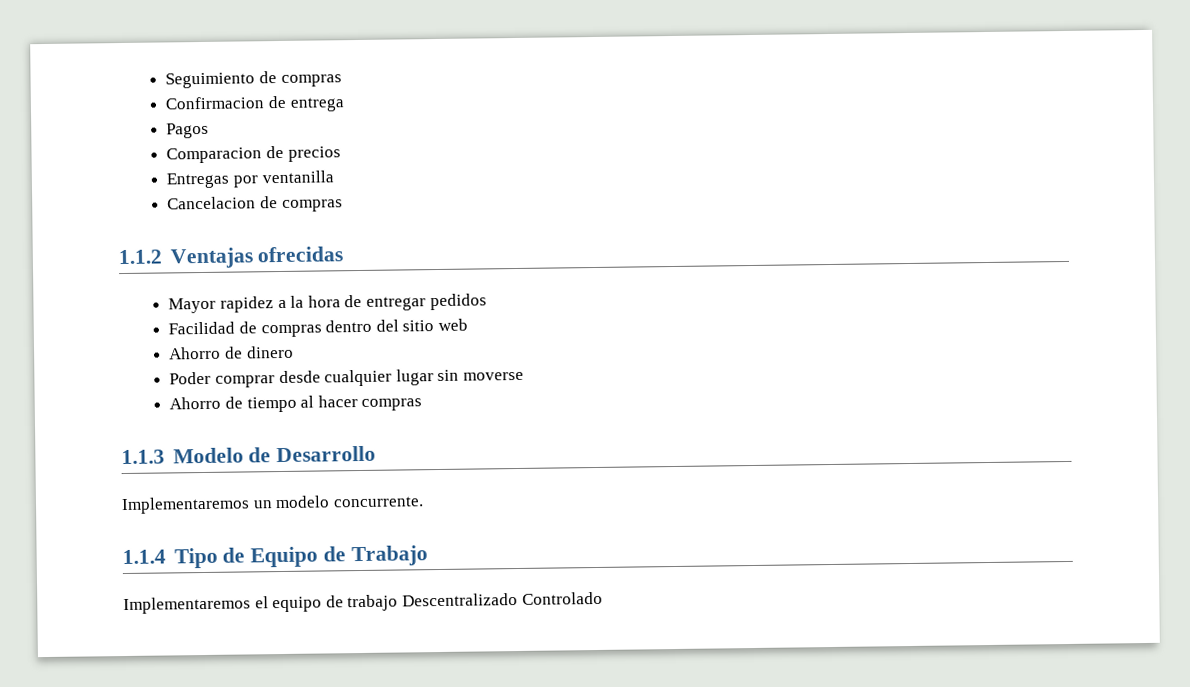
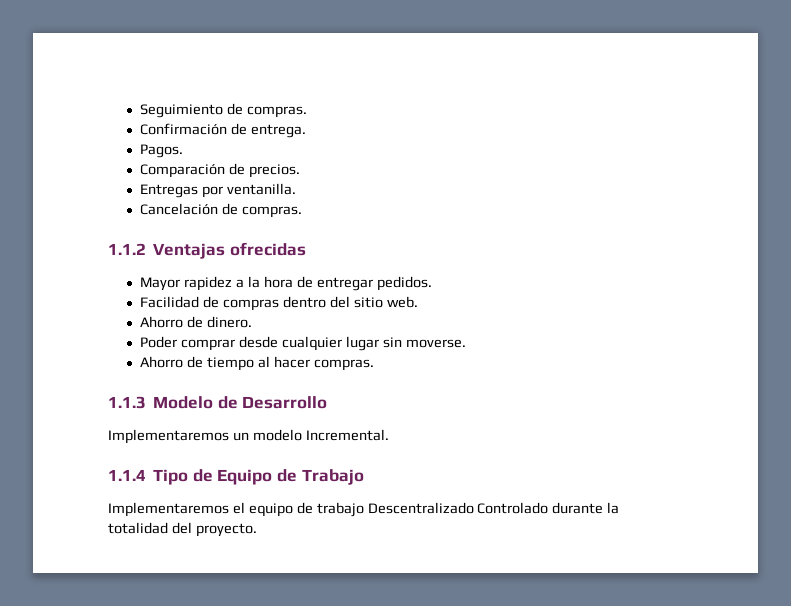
[280,74,342,87] [165,95,345,112] [166,122,210,139] [166,145,341,164] [166,170,334,189] [167,196,343,212] compras // Confirmacion de entrega // Pagos // Comparacion de precios // Entregas por ventanilla // Cancelacion de compras -> [246,106,307,118] [140,123,306,138] [140,144,184,158] [140,163,300,178] [140,183,296,198] [140,203,302,218] compras. // Confirmación de entrega. // Pagos. // Comparación de precios. // Entregas por ventanilla. // Cancelación de compras.
[429,293,487,311] pedidos -> [376,276,432,291] pedidos.
[437,318,468,332] [169,345,294,360] web // Ahorro de dinero -> [386,296,418,308] [140,316,252,328] web. // Ahorro de dinero.
[462,371,524,381] moverse -> [405,339,466,348] moverse.
[361,398,423,411] compras -> [313,359,374,371] compras.
[332,496,424,508] concurrente. -> [305,429,389,441] Incremental.
(603, 598) none -> [552,502,620,514] [108,522,257,537] durante la totalidad del proyecto.

